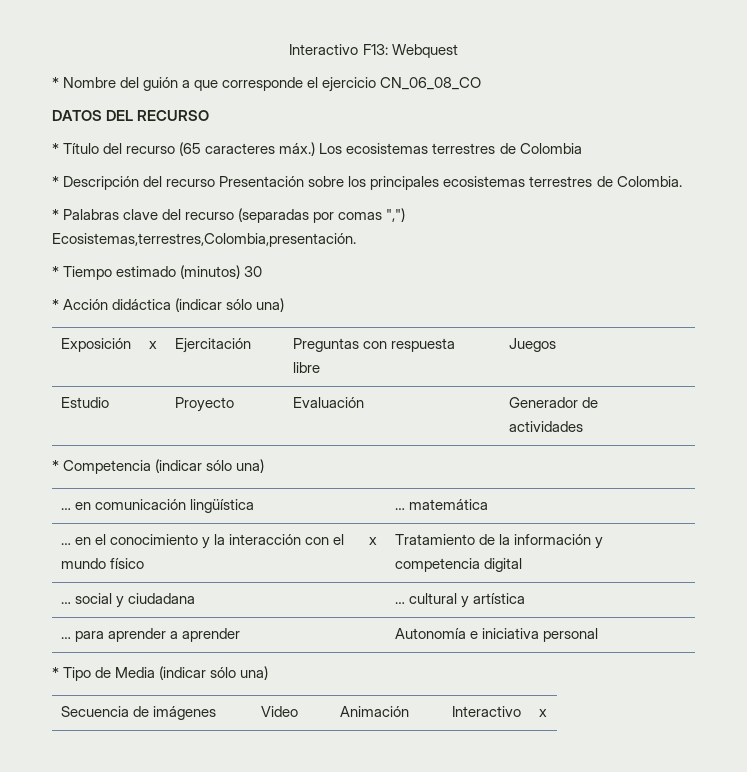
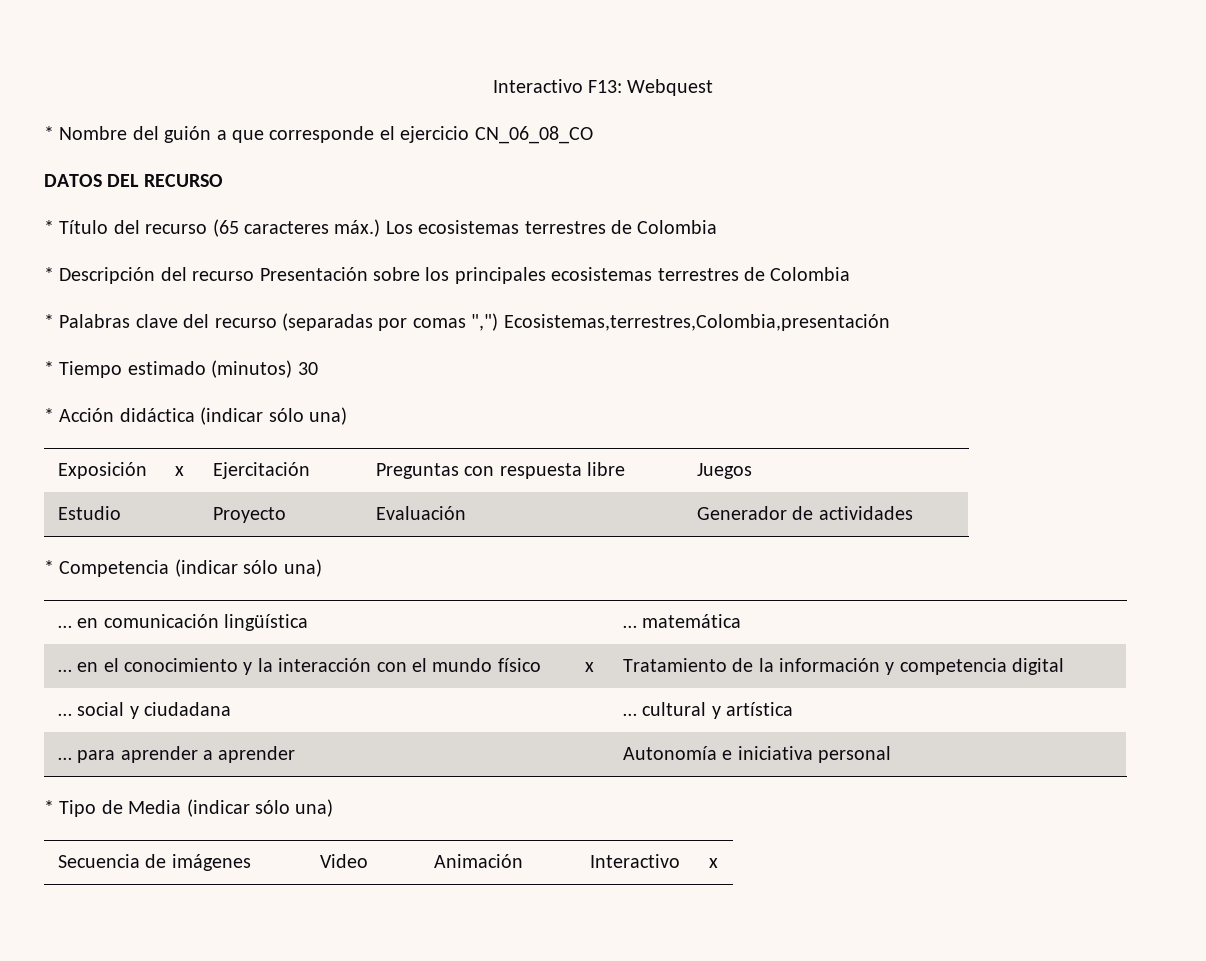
[616,176,682,187] Colombia. -> [770,267,851,281] Colombia
[52,233,356,247] Ecosistemas,terrestres,Colombia,presentación. -> [503,314,890,331] Ecosistemas,terrestres,Colombia,presentación

